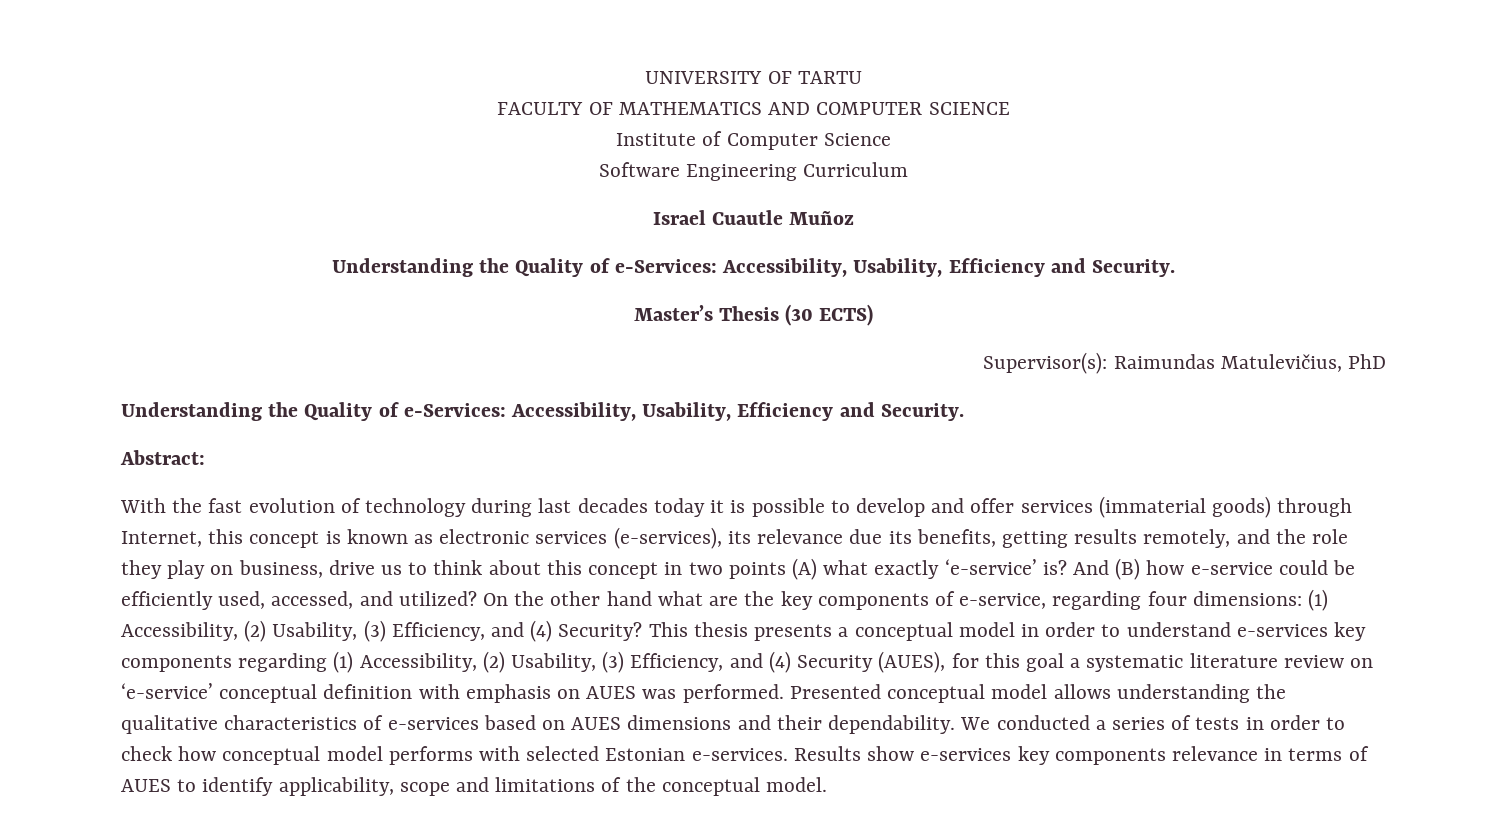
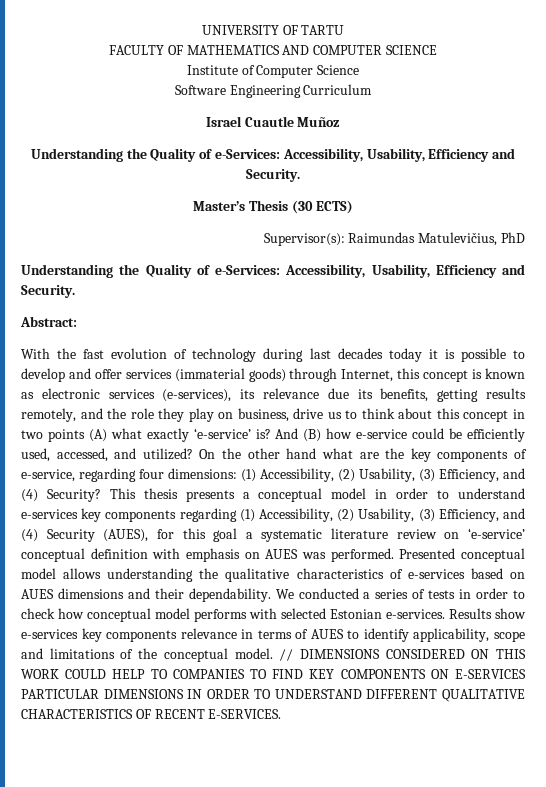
(828, 784) none -> [279,649,526,661] [21,669,526,679] [21,689,525,702] [21,709,282,719] // DIMENSIONS CONSIDERED ON THIS WORK COULD HELP TO COMPANIES TO FIND KEY COMPONENTS ON E-SERVICES PARTICULAR DIMENSIONS IN ORDER TO UNDERSTAND DIFFERENT QUALITATIVE CHARACTERISTICS OF RECENT E-SERVICES.

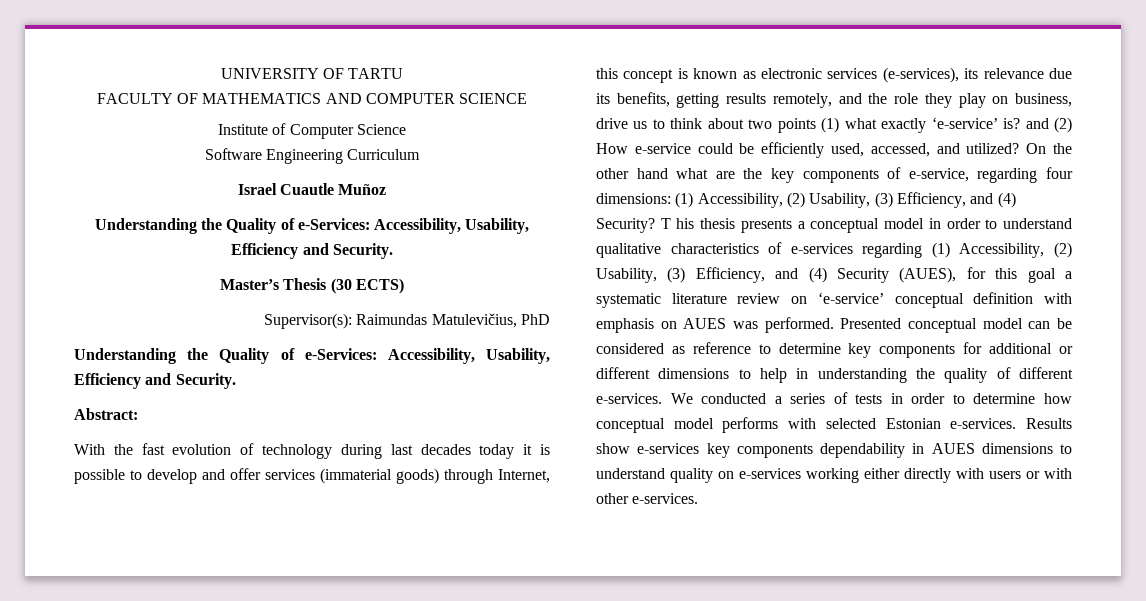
[436,408,525,422] this concept in -> (744, 123) none
[88,429,107,442] (A) -> [821,117,840,133] (1)
[275,428,353,442] And (B) how -> [1025,117,1072,133] [596,143,628,154] and (2) How
[109,488,136,499] This -> [660,218,695,229] T his
[21,508,177,522] e-services key components -> [596,242,853,258] qualitative characteristics of e-services
[63,568,525,582] [21,588,271,602] allows understanding the qualitative characteristics of e-services based on AUES dimensions and their dependability. -> [1028,318,1072,329] [596,342,1073,358] [596,367,1073,383] [596,393,662,404] can be considered as reference to determine key components for additional or different dimensions to help in understanding the quality of different e-services.
[21,608,55,619] check -> [973,393,1036,404] determine
[180,628,525,642] [21,648,526,662] [21,669,526,679] [21,689,525,702] [21,709,282,719] relevance in terms of AUES to identify applicability, scope and limitations of the conceptual model. // DIMENSIONS CONSIDERED ON THIS WORK COULD HELP TO COMPANIES TO FIND KEY COMPONENTS ON E-SERVICES PARTICULAR DIMENSIONS IN ORDER TO UNDERSTAND DIFFERENT QUALITATIVE CHARACTERISTICS OF RECENT E-SERVICES. -> [820,443,1072,458] [596,468,1072,483] [596,493,699,504] dependability in AUES dimensions to understand quality on e-services working either directly with users or with other e-services.

